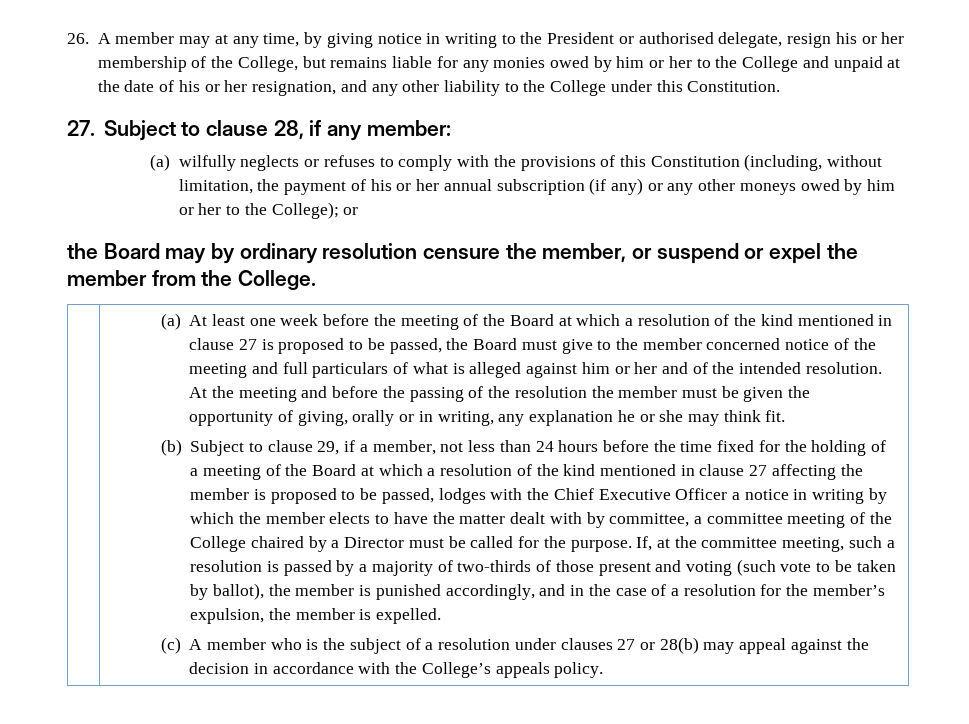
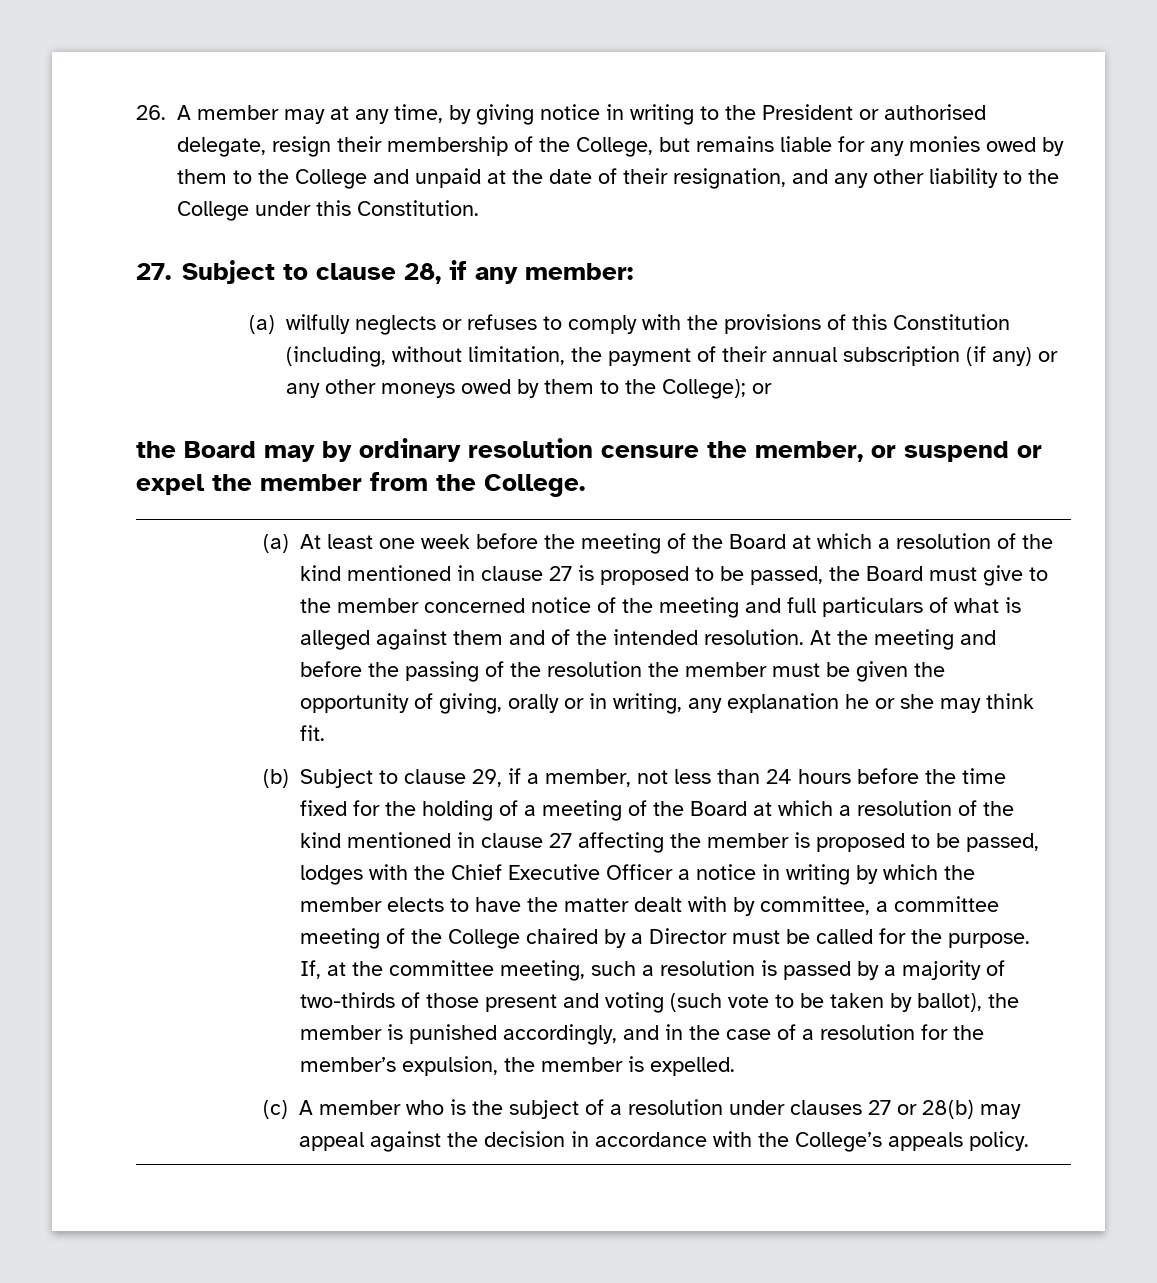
[835,32,905,44] his or her -> [337,136,382,152] their
[616,56,692,68] him or her -> [177,169,227,184] them
[178,80,248,92] his or her -> [623,168,668,184] their
[370,179,440,191] his or her -> [722,346,768,362] their
[867,179,896,191] [178,203,222,215] him or her -> [544,379,595,394] them
[581,362,658,374] him or her -> [452,630,503,645] them

